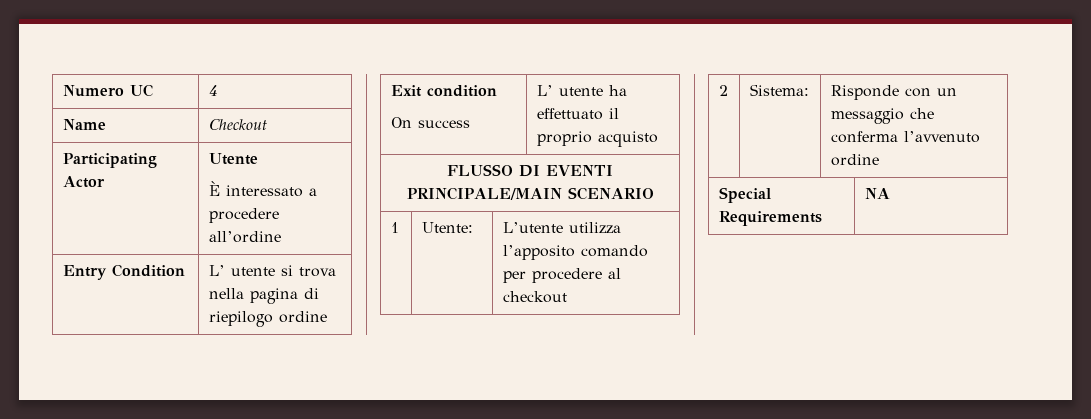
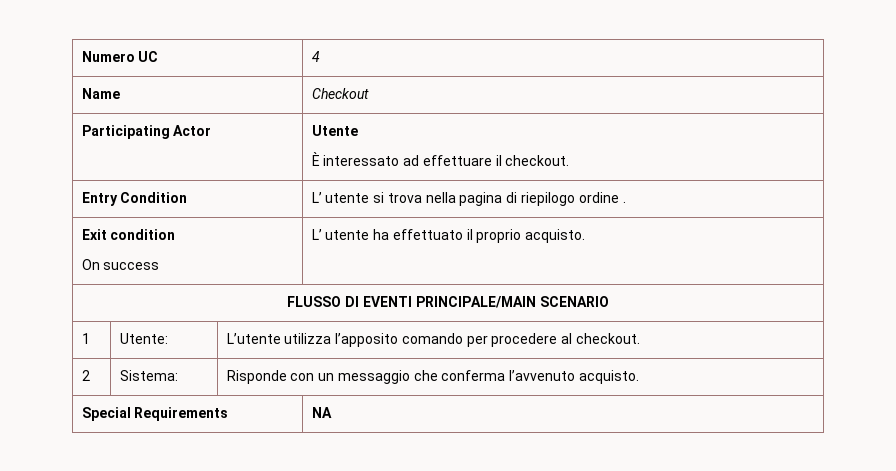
[308,188,317,196] [208,208,279,223] [208,231,281,243] a procedere all’ordine -> [403,155,570,166] ad effettuare il checkout.
(327, 317) none -> [622,201,626,203] .
[597,131,658,147] acquisto -> [525,229,586,243] acquisto.
[502,291,567,303] checkout -> [575,333,640,344] checkout.
[830,154,879,166] ordine -> [578,370,639,384] acquisto.

